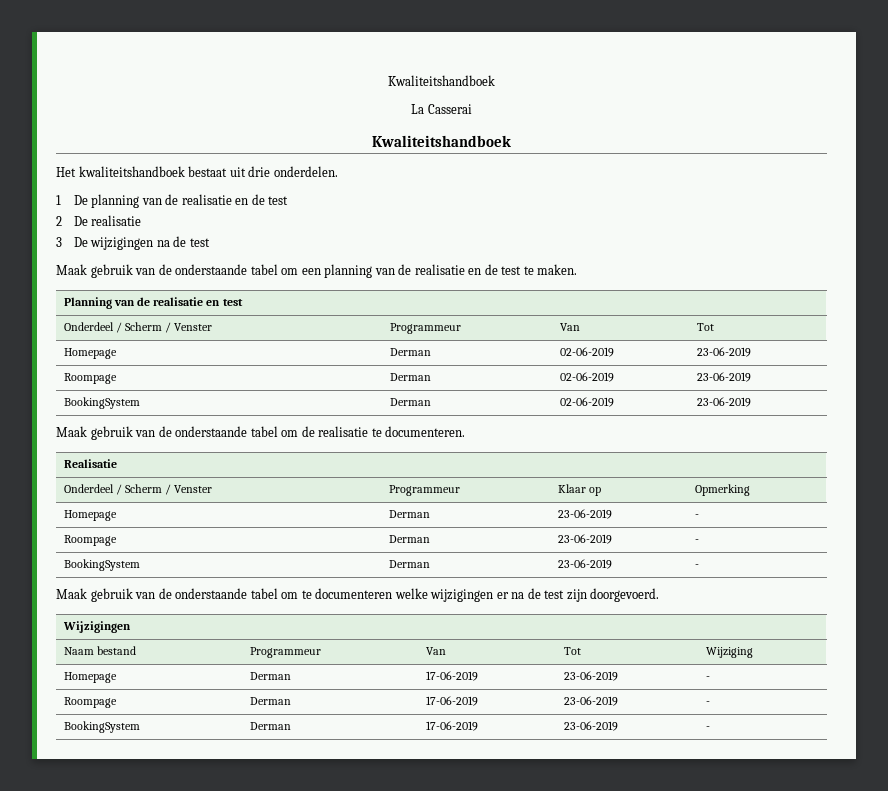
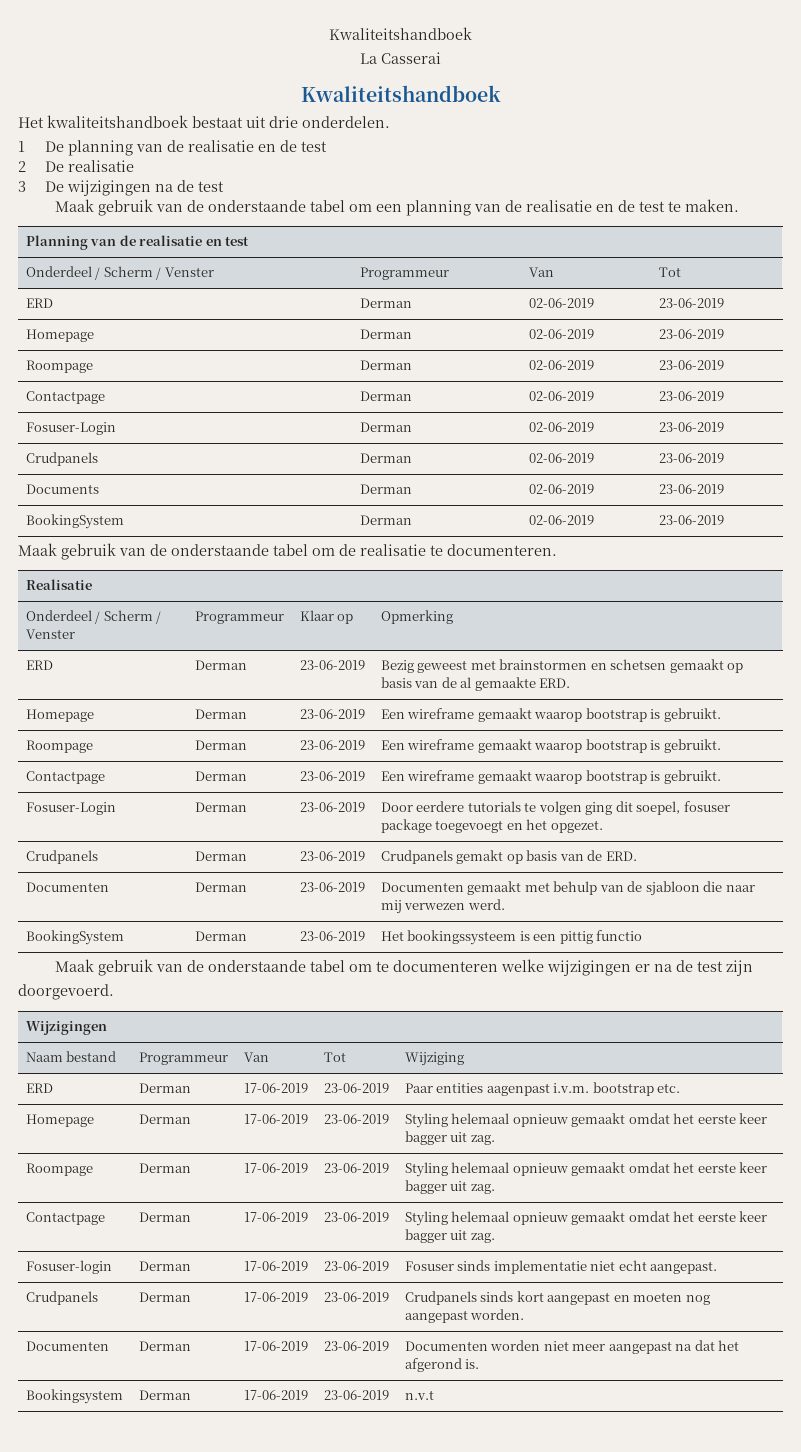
(714, 327) none -> [25,298,53,308] [359,298,412,308] [528,298,594,308] [658,298,724,308] // ERD | Derman | 02-06-2019 | 23-06-2019
(751, 377) none -> [25,391,105,404] [359,391,412,401] [528,391,594,401] [658,391,724,401] [25,422,116,435] [359,422,412,432] [528,422,594,432] [658,422,724,432] [25,452,98,466] [359,453,412,463] [528,453,594,463] [658,453,724,463] [25,484,99,494] [359,484,412,494] [528,484,594,494] [658,484,724,494] // Contactpage | Derman | 02-06-2019 | 23-06-2019 // Fosuser-Login | Derman | 02-06-2019 | 23-06-2019 // Crudpanels | Derman | 02-06-2019 | 23-06-2019 // Documents | Derman | 02-06-2019 | 23-06-2019
[63,510,117,521] [388,510,430,518] [557,509,612,519] [694,514,699,518] [63,535,117,546] [388,535,430,543] [557,534,612,544] [694,539,699,543] [63,559,140,571] [388,560,430,568] [557,559,612,569] [694,564,699,568] Homepage | Derman | 23-06-2019 | - // Roompage | Derman | 23-06-2019 | - // BookingSystem | Derman | 23-06-2019 | - -> [25,660,53,670] [194,660,247,670] [299,660,365,670] [380,659,744,673] [380,677,571,691] [25,709,94,722] [194,709,247,719] [299,709,365,719] [380,708,721,722] [25,740,93,753] [194,740,247,750] [299,740,365,750] [380,739,721,753] [25,771,105,784] [194,771,247,781] [299,771,365,781] [380,770,721,784] [25,802,116,815] [194,802,247,812] [299,802,365,812] [380,801,730,815] [380,819,603,833] [25,850,98,864] [194,851,247,861] [299,851,365,861] [380,850,637,864] [25,882,109,892] [194,882,247,892] [299,882,365,892] [380,881,755,896] [380,899,505,914] [25,930,124,945] [194,931,247,941] [299,931,365,941] [380,930,643,945] ERD | Derman | 23-06-2019 | Bezig geweest met brainstormen en schetsen gemaakt op basis van de al gemaakte ERD. // Homepage | Derman | 23-06-2019 | Een wireframe gemaakt waarop bootstrap is gebruikt. // Roompage | Derman | 23-06-2019 | Een wireframe gemaakt waarop bootstrap is gebruikt. // Contactpage | Derman | 23-06-2019 | Een wireframe gemaakt waarop bootstrap is gebruikt. // Fosuser-Login | Derman | 23-06-2019 | Door eerdere tutorials te volgen ging dit soepel, fosuser package toegevoegt en het opgezet. // Crudpanels | Derman | 23-06-2019 | Crudpanels gemakt op basis van de ERD. // Documenten | Derman | 23-06-2019 | Documenten gemaakt met behulp van de sjabloon die naar mij verwezen werd. // BookingSystem | Derman | 23-06-2019 | Het bookingssysteem is een pittig functio
(587, 595) none -> (754, 968) //
[63,672,117,683] [249,672,291,680] [425,671,478,681] [563,671,618,681] [705,676,710,680] [63,697,117,708] [249,697,291,705] [425,696,478,706] [563,696,618,706] [705,701,710,705] [63,721,140,733] [249,722,291,730] [425,721,478,731] [563,721,618,731] [705,726,710,730] Homepage | Derman | 17-06-2019 | 23-06-2019 | - // Roompage | Derman | 17-06-2019 | 23-06-2019 | - // BookingSystem | Derman | 17-06-2019 | 23-06-2019 | - -> [25,1083,53,1093] [138,1083,191,1093] [243,1083,308,1093] [323,1083,389,1093] [404,1082,681,1096] [25,1114,94,1127] [138,1114,191,1124] [243,1114,308,1124] [323,1114,389,1124] [404,1113,768,1128] [404,1131,495,1145] [25,1163,93,1176] [138,1163,191,1173] [243,1163,308,1173] [323,1163,389,1173] [404,1162,768,1177] [404,1180,495,1194] [25,1212,105,1225] [138,1212,191,1222] [243,1212,308,1222] [323,1212,389,1222] [404,1211,768,1226] [404,1229,495,1243] [25,1260,112,1274] [138,1261,191,1271] [243,1261,308,1271] [323,1261,389,1271] [404,1260,718,1274] [25,1291,98,1305] [138,1292,191,1302] [243,1292,308,1302] [323,1292,389,1302] [404,1291,710,1305] [404,1309,525,1323] [25,1341,109,1351] [138,1341,191,1351] [243,1341,308,1351] [323,1341,389,1351] [404,1340,740,1354] [404,1358,480,1372] [25,1389,123,1404] [138,1390,191,1400] [243,1390,308,1400] [323,1390,389,1400] [404,1390,434,1400] ERD | Derman | 17-06-2019 | 23-06-2019 | Paar entities aagenpast i.v.m. bootstrap etc. // Homepage | Derman | 17-06-2019 | 23-06-2019 | Styling helemaal opnieuw gemaakt omdat het eerste keer bagger uit zag. // Roompage | Derman | 17-06-2019 | 23-06-2019 | Styling helemaal opnieuw gemaakt omdat het eerste keer bagger uit zag. // Contactpage | Derman | 17-06-2019 | 23-06-2019 | Styling helemaal opnieuw gemaakt omdat het eerste keer bagger uit zag. // Fosuser-login | Derman | 17-06-2019 | 23-06-2019 | Fosuser sinds implementatie niet echt aangepast. // Crudpanels | Derman | 17-06-2019 | 23-06-2019 | Crudpanels sinds kort aangepast en moeten nog aangepast worden. // Documenten | Derman | 17-06-2019 | 23-06-2019 | Documenten worden niet meer aangepast na dat het afgerond is. // Bookingsystem | Derman | 17-06-2019 | 23-06-2019 | n.v.t

